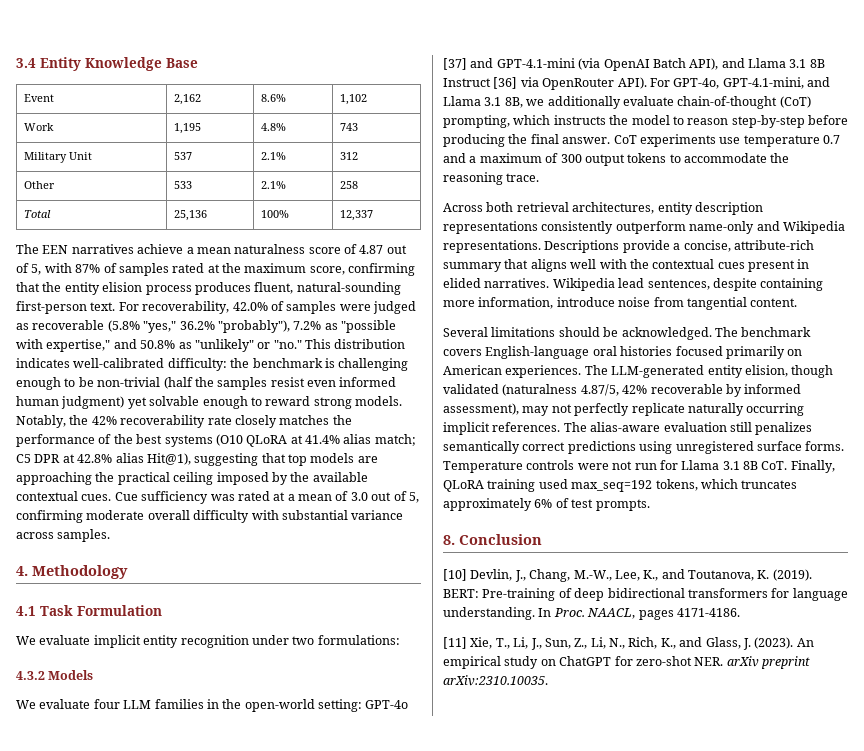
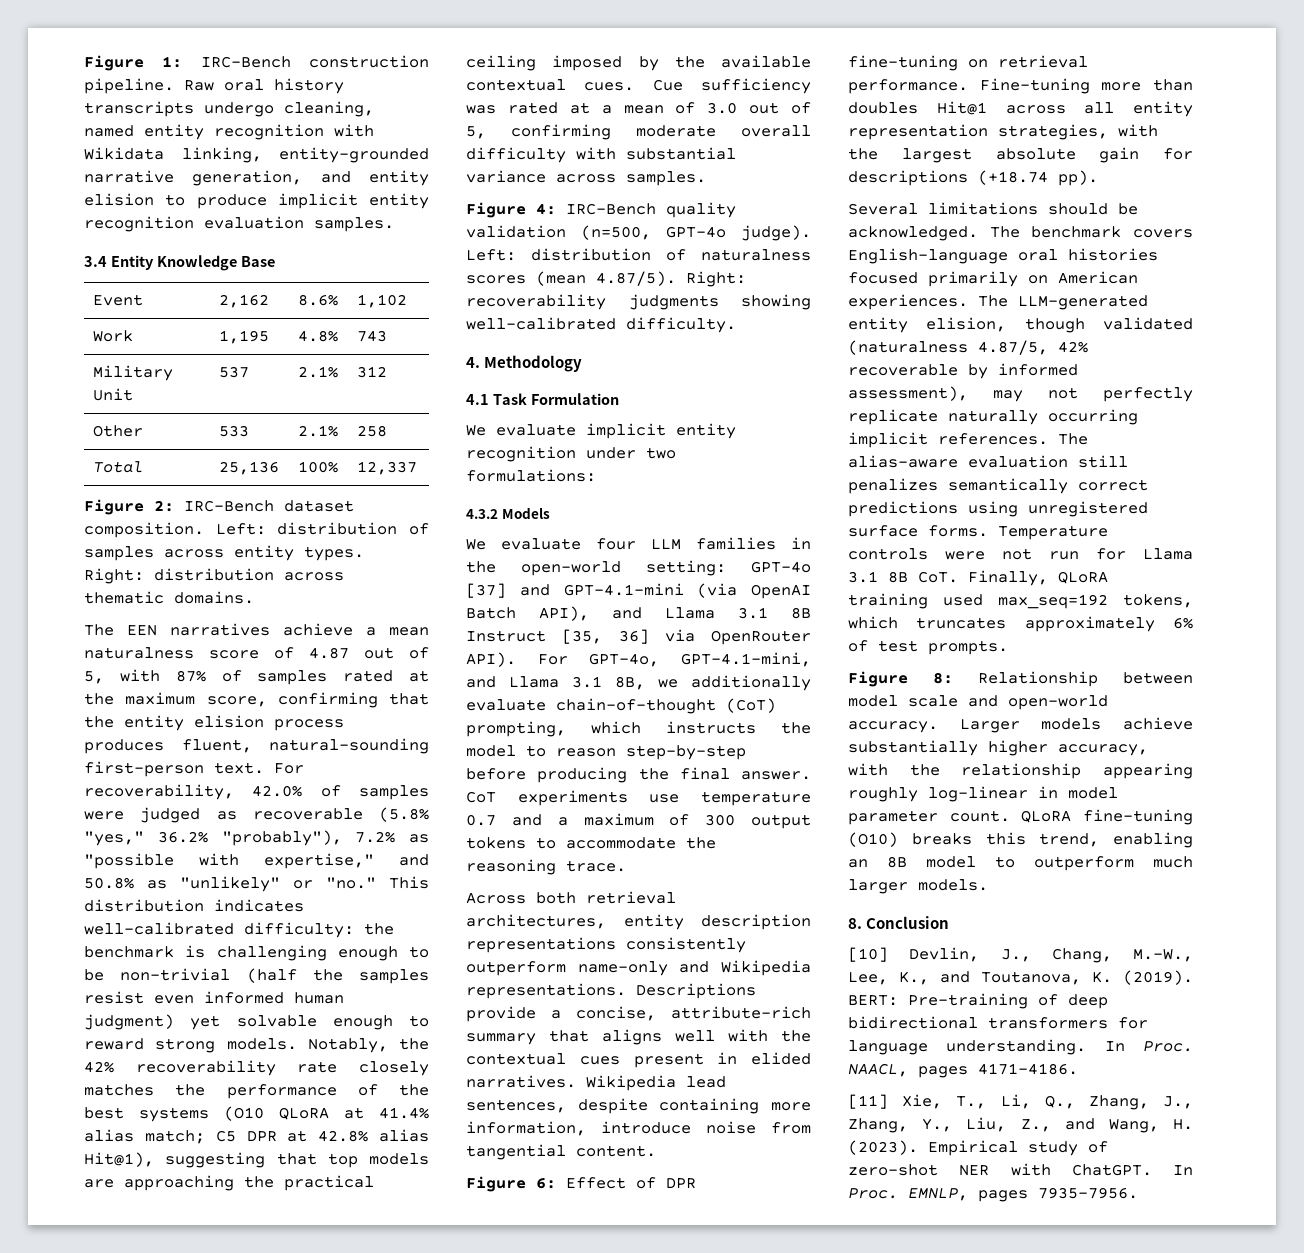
(16, 63) none -> [84,55,429,71] [84,78,344,94] [84,101,374,117] [84,124,374,140] [84,147,429,163] [84,170,429,186] [84,193,429,209] [84,216,394,232] Figure 1: IRC-Bench construction pipeline. Raw oral history transcripts undergo cleaning, named entity recognition with Wikidata linking, entity-grounded narrative generation, and entity elision to produce implicit entity recognition evaluation samples. //
(373, 215) none -> [84,499,354,515] [84,522,429,538] [84,545,364,561] [84,568,344,584] [84,591,254,604] // Figure 2: IRC-Bench dataset composition. Left: distribution of samples across entity types. Right: distribution across thematic domains.
(111, 535) none -> [466,202,736,218] [466,225,811,241] [466,248,811,261] [466,271,746,287] [466,294,811,310] [466,317,736,333] // Figure 4: IRC-Bench quality validation (n=500, GPT-4o judge). Left: distribution of naturalness scores (mean 4.87/5). Right: recoverability judgments showing well-calibrated difficulty.
[493,77,518,89] [36] -> [562,629,649,644] [35, 36]
(798, 302) none -> [466,1176,696,1192] [848,55,1088,71] [848,78,1193,94] [848,101,1193,117] [848,124,1158,140] [848,147,1193,163] [848,170,1098,186] // Figure 6: Effect of DPR fine-tuning on retrieval performance. Fine-tuning more than doubles Hit@1 across all entity representation strategies, with the largest absolute gain for descriptions (+18.74 pp).
(650, 505) none -> [848,671,1193,687] [848,695,1108,710] [848,717,1193,733] [848,740,1148,756] [848,763,1193,779] [848,786,1118,802] [848,809,1193,825] [848,832,1193,848] [848,856,1193,871] [848,879,988,894] // Figure 8: Relationship between model scale and open-world accuracy. Larger models achieve substantially higher accuracy, with the relationship appearing roughly log-linear in model parameter count. QLoRA fine-tuning (O10) breaks this trend, enabling an 8B model to outperform much larger models.
[530,637,814,650] [443,656,810,669] [443,675,548,686] J., Sun, Z., Li, N., Rich, K., and Glass, J. (2023). An empirical study on ChatGPT for zero-shot NER. arXiv preprint arXiv:2310.10035. -> [1044,1095,1193,1110] [848,1117,1193,1133] [848,1140,1108,1156] [848,1163,1193,1176] [848,1187,1138,1202] Q., Zhang, J., Zhang, Y., Liu, Z., and Wang, H. (2023). Empirical study of zero-shot NER with ChatGPT. In Proc. EMNLP, pages 7935-7956.

